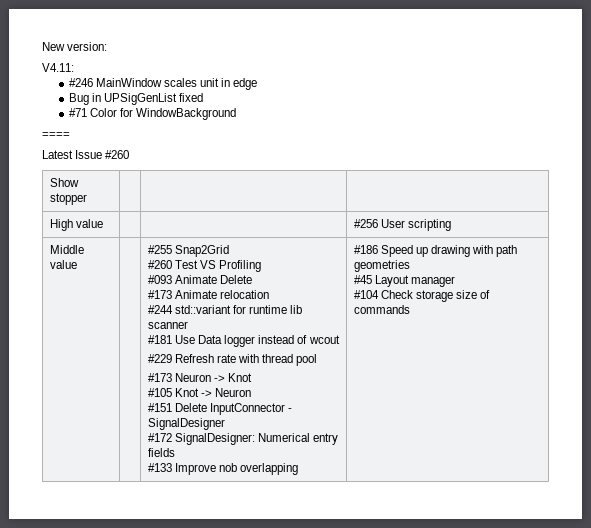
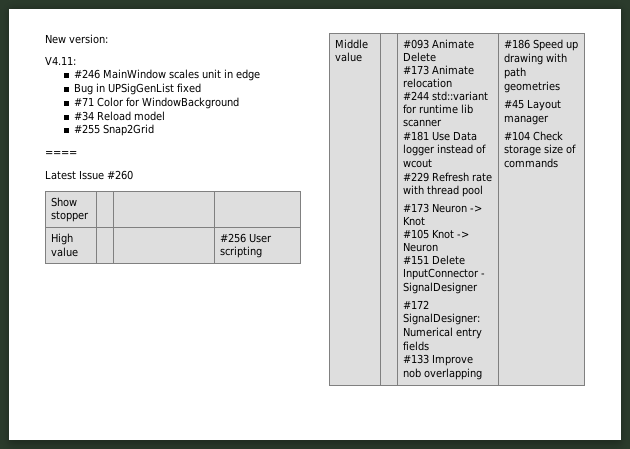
(237, 114) none -> [73,111,165,121] [73,124,154,136] // #34 Reload model // #255 Snap2Grid
[147,245,229,257] [147,260,262,272] #255 Snap2Grid // #260 Test VS Profiling // -> (362, 57) none

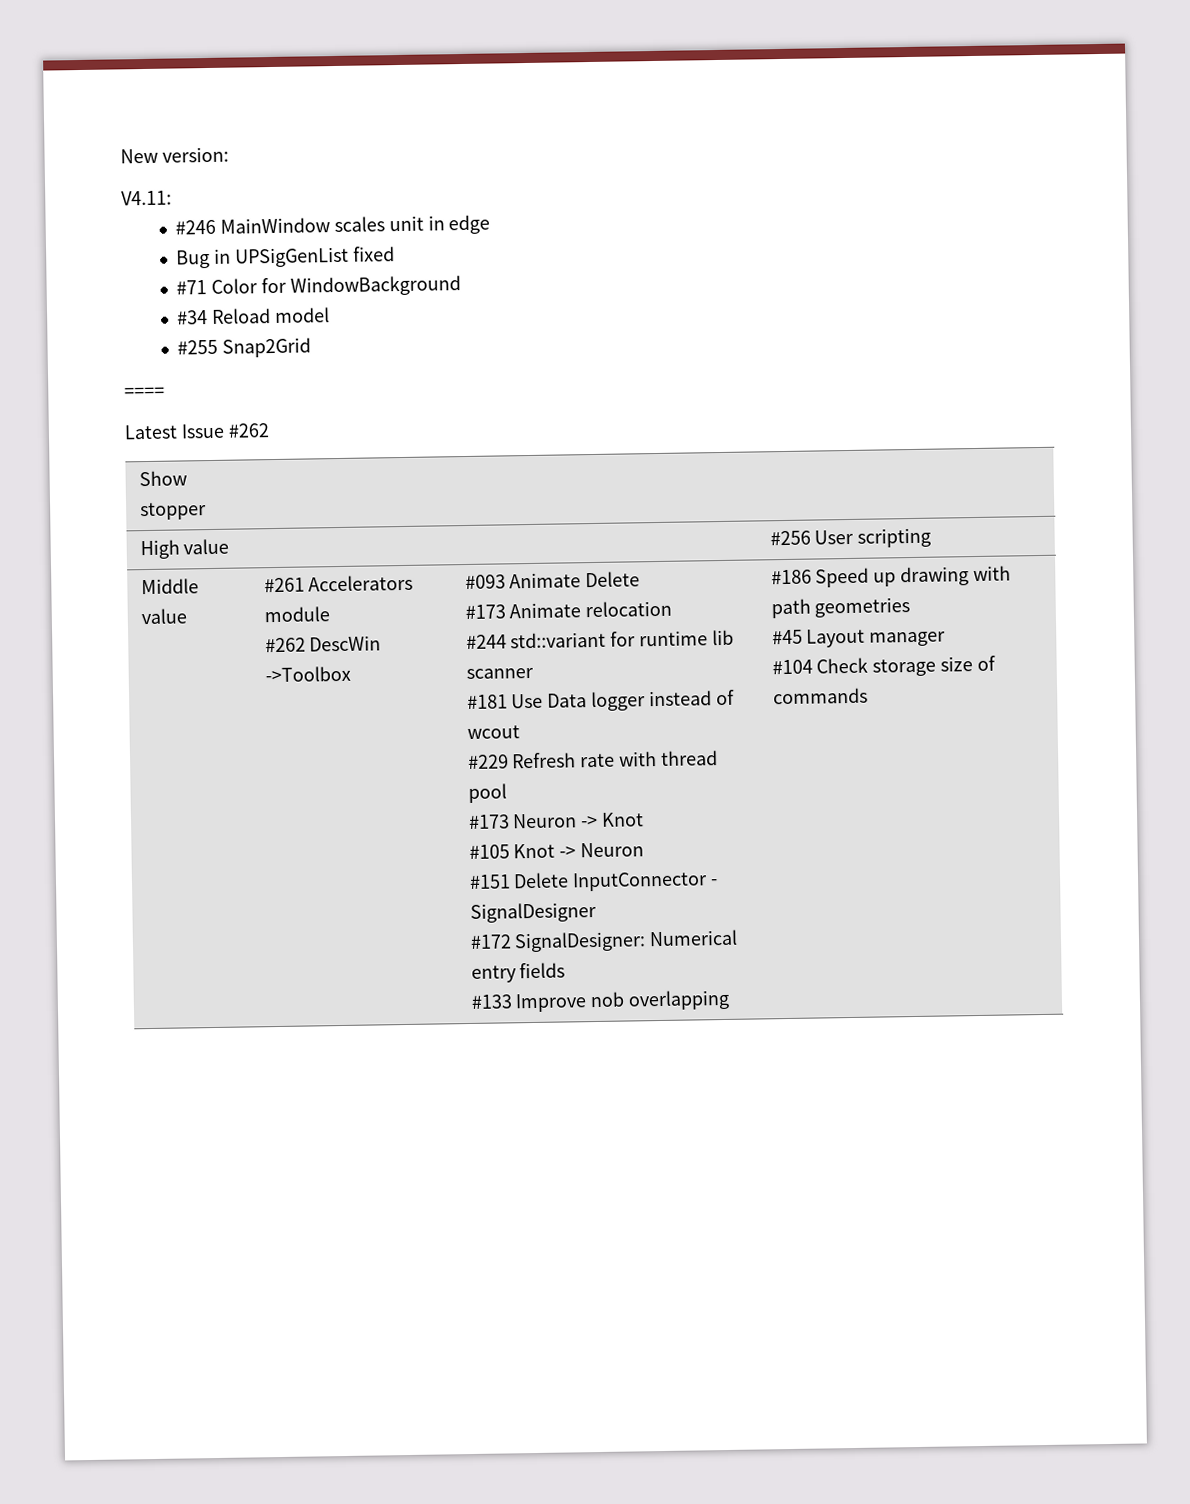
[107,170,133,180] #260 -> [227,423,270,438] #262
(362, 57) none -> [263,574,414,593] [263,606,330,623] [264,635,382,653] [264,665,351,683] #261 Accelerators module // #262 DescWin ->Toolbox

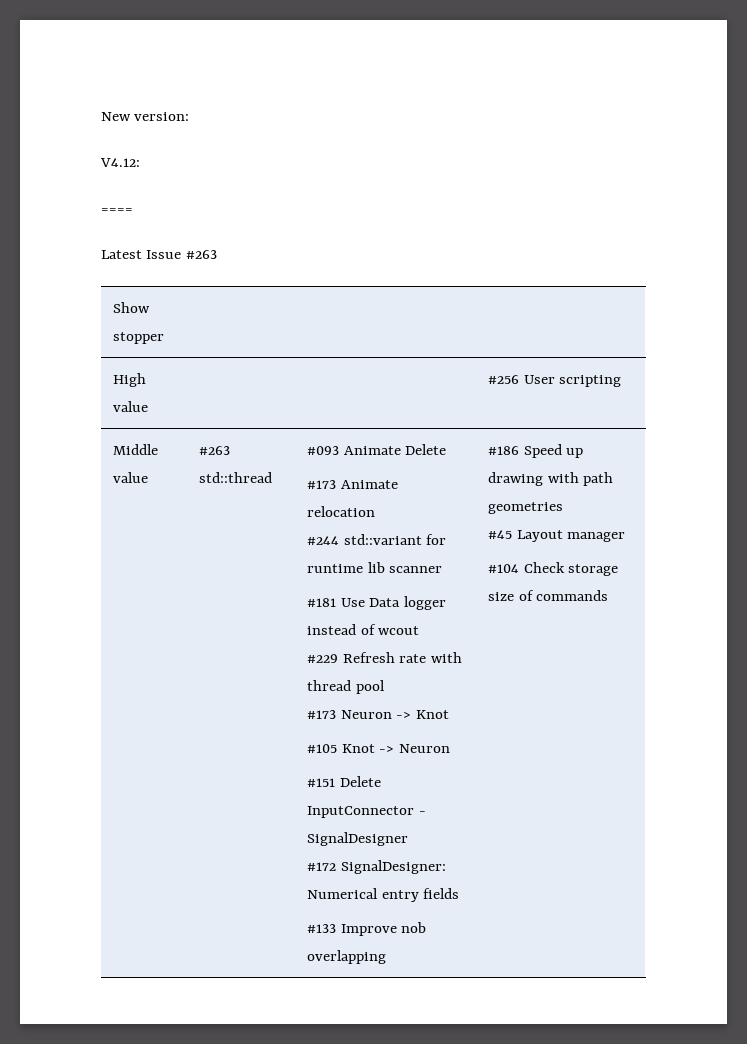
[121,190,172,206] [175,214,491,235] [176,246,395,269] [176,275,461,297] [177,307,330,325] [177,337,311,358] V4.11: // #246 MainWindow scales unit in edge // Bug in UPSigGenList fixed // #71 Color for WindowBackground // #34 Reload model // #255 Snap2Grid -> [100,158,140,167] V4.12:
[227,423,270,438] #262 -> [185,250,217,259] #263
[263,574,414,593] [263,606,330,623] [264,635,382,653] [264,665,351,683] #261 Accelerators module // #262 DescWin ->Toolbox -> [199,446,231,455] [199,472,273,483] #263 std::thread

